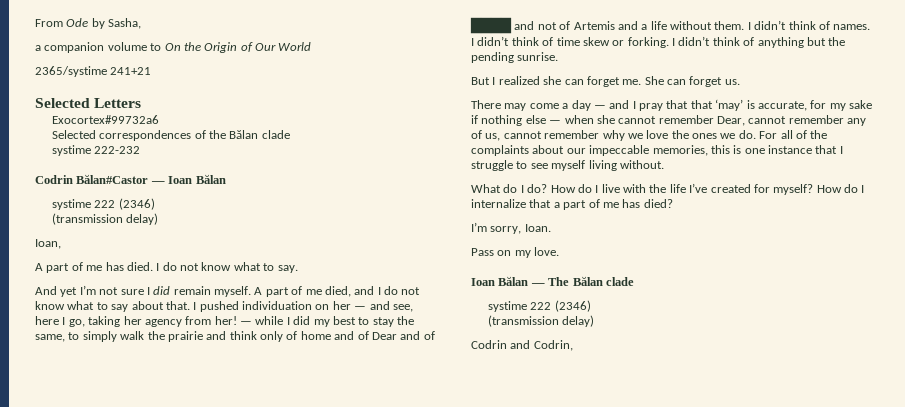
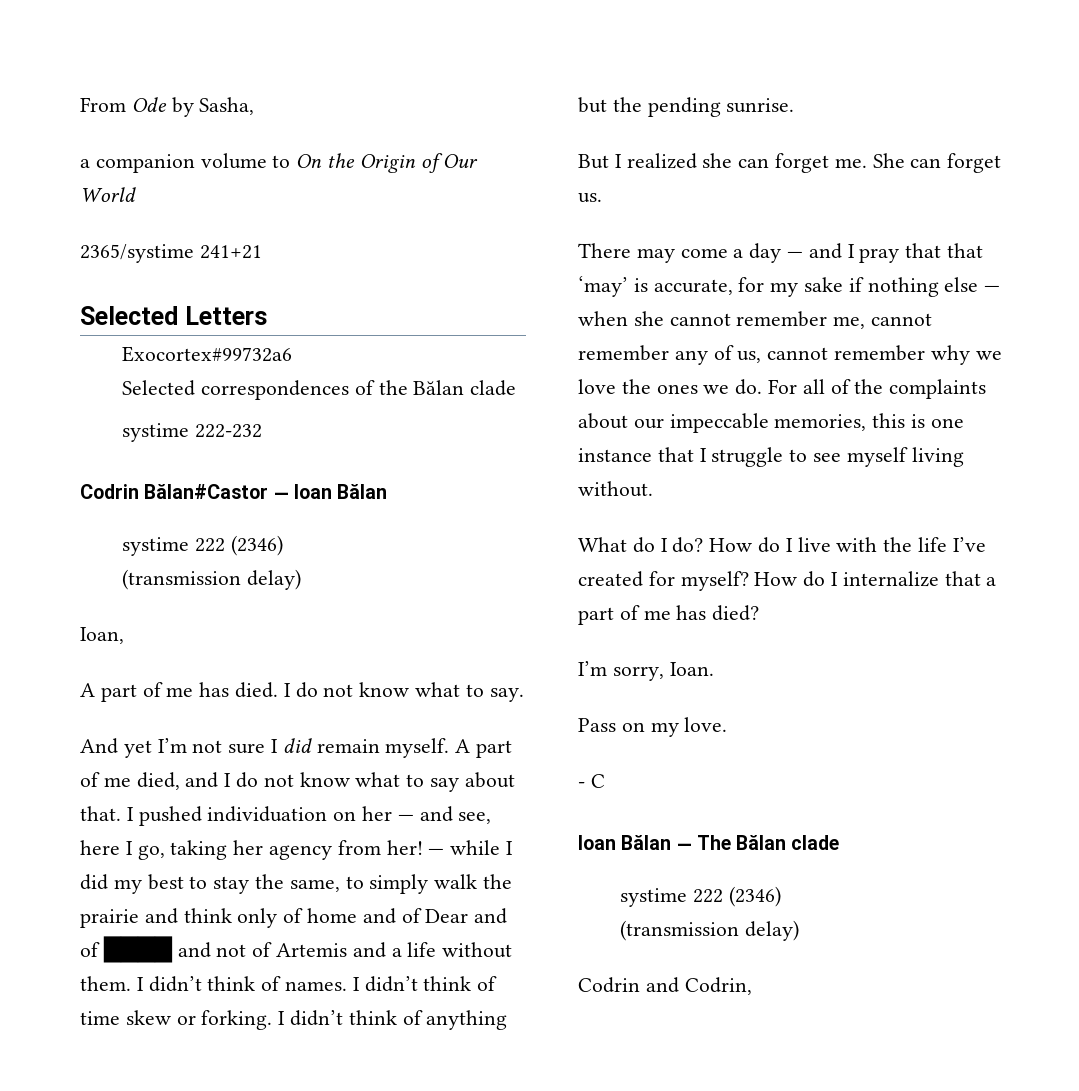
[717,116,745,126] Dear, -> [833,316,866,329] me,
(560, 251) none -> [578,774,605,788] // - C

